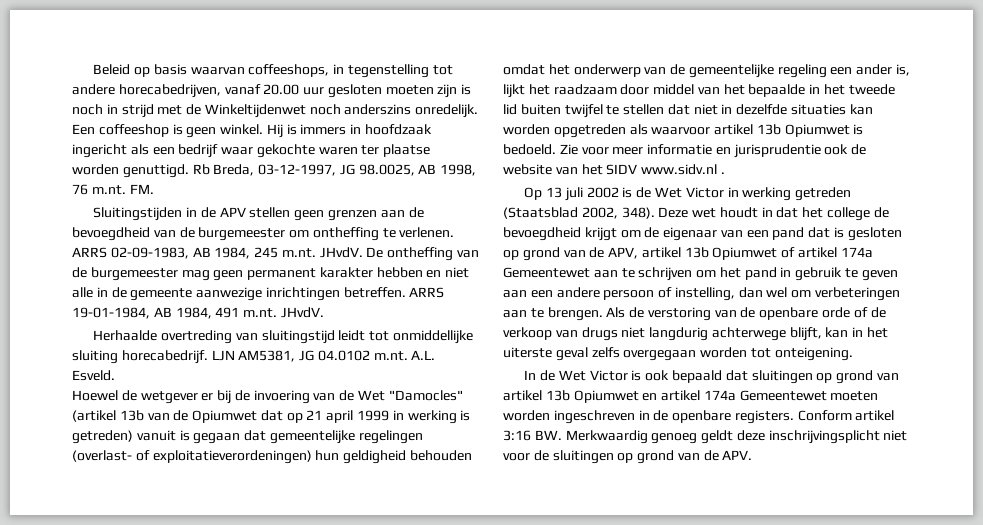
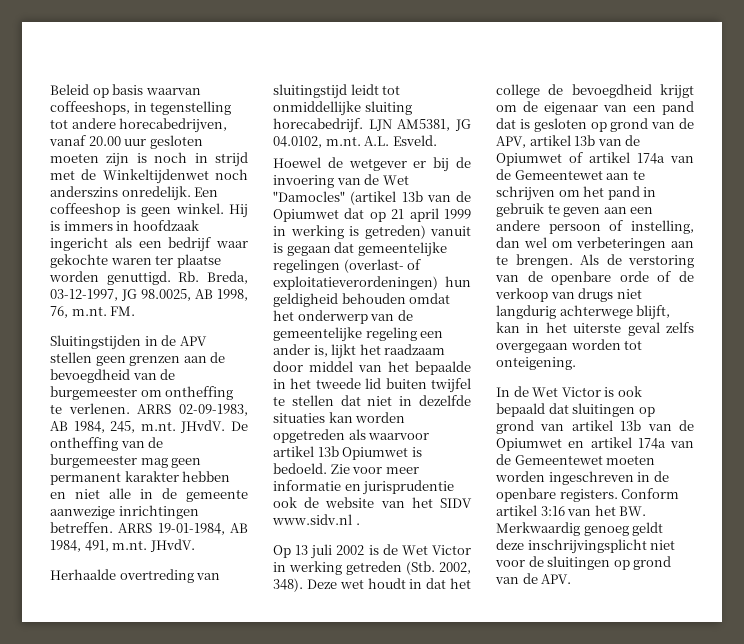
[192,164,210,175] Rb -> [178,271,200,282] Rb.
[72,184,88,195] 76 -> [50,306,68,318] 76,
[254,247,279,258] 245 -> [110,421,136,433] 245,
[215,307,240,318] 491 -> [84,540,109,552] 491,
[317,350,370,361] 04.0102 -> [273,136,322,148] 04.0102,
[503,207,578,219] (Staatsblad -> [406,561,435,575] (Stb.
(709, 252) none -> [597,135,641,146] van de
(873, 252) none -> [670,156,694,163] [496,169,511,180] van de
(570, 395) none -> [647,420,694,431] van de
(736, 395) none -> [670,441,694,448] [496,454,511,465] van de
(531, 435) none -> [567,505,616,516] van het

